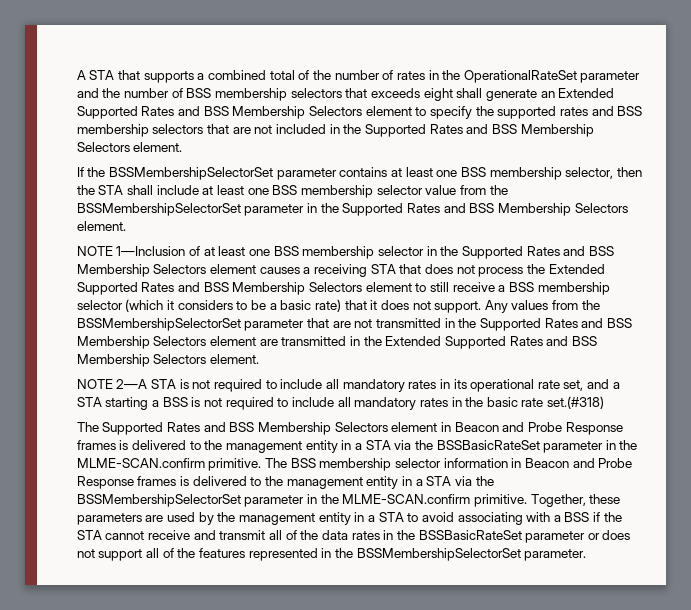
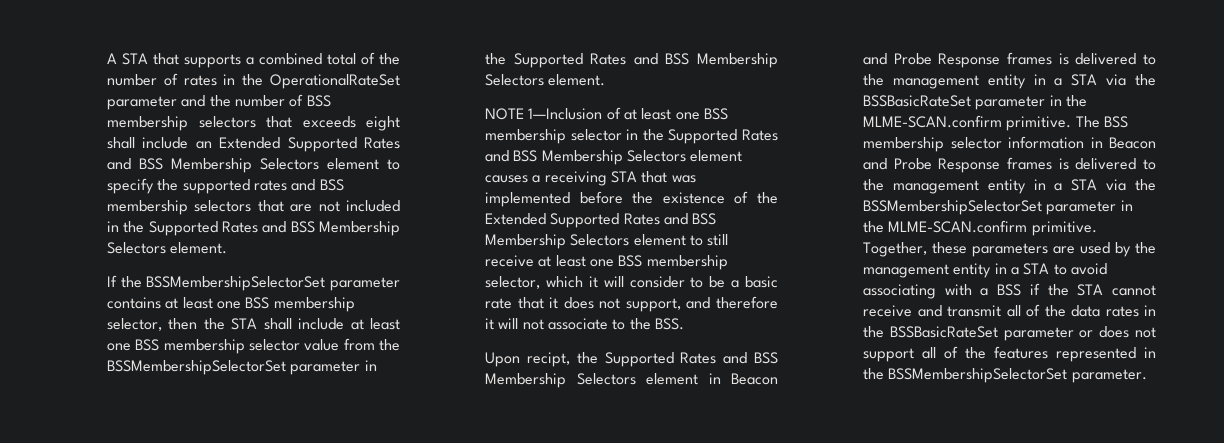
[485,89,537,101] generate -> [142,137,189,149] include
[424,264,524,277] does not process -> [671,175,696,183] [485,191,749,207] was implemented before the existence of
[498,282,610,295] [76,299,233,312] a BSS membership selector (which it considers -> [538,255,728,270] [485,276,685,289] at least one BSS membership selector, which it will consider
[314,299,341,312] rate) -> [485,298,513,309] rate
[434,300,600,313] [76,318,632,331] [76,336,597,349] [76,354,260,367] [76,379,620,392] [76,396,605,410] [76,422,438,435] support. Any values from the BSSMembershipSelectorSet parameter that are not transmitted in the Supported Rates and BSS Membership Selectors element are transmitted in the Extended Supported Rates and BSS Membership Selectors element. // NOTE 2—A STA is not required to include all mandatory rates in its operational rate set, and a STA starting a BSS is not required to include all mandatory rates in the basic rate set.(#318) // The Supported Rates and BSS Membership Selectors element -> [625,296,778,312] [485,318,684,330] [485,352,778,367] [485,373,699,388] support, and therefore it will not associate to the BSS. // Upon recipt, the Supported Rates and BSS Membership Selectors element

